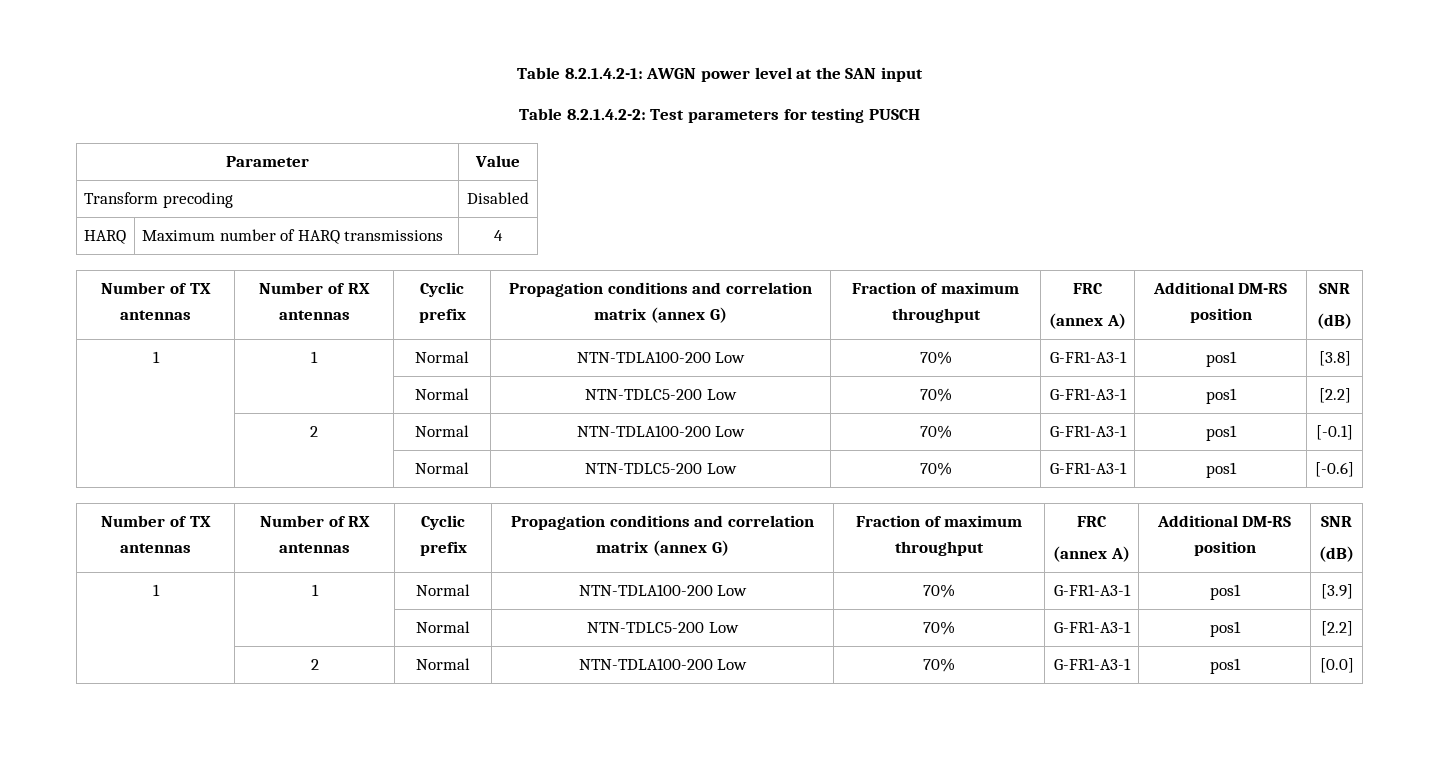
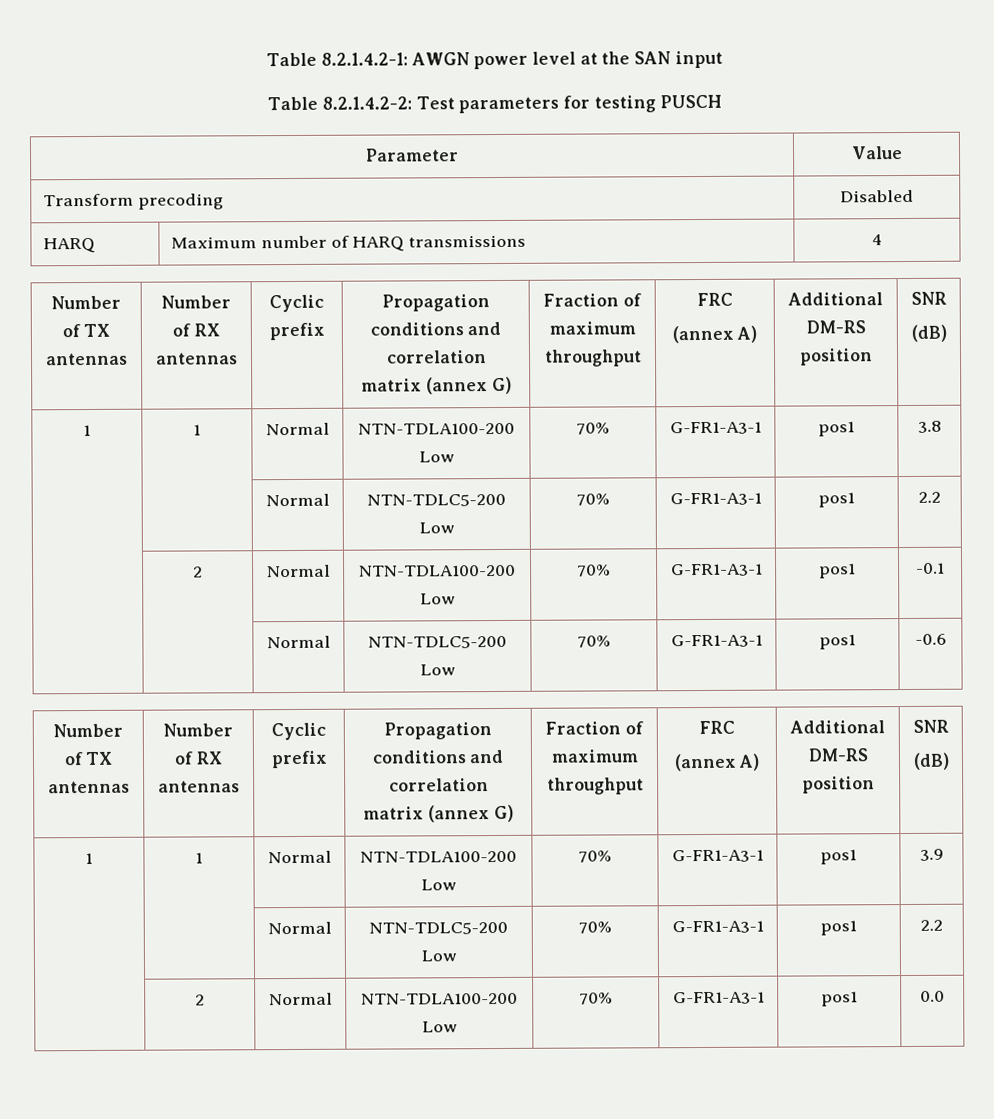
[1318,351,1351,366] [415,388,469,400] [585,389,737,400] [919,388,952,402] [1049,388,1127,400] [1205,388,1237,404] [1318,388,1351,403] [310,426,318,437] [415,425,469,437] [576,425,746,437] [919,425,952,439] [1049,425,1127,437] [1205,425,1237,441] [1316,425,1353,440] [415,462,469,474] [585,463,737,474] [919,462,952,476] [1049,462,1127,474] [1205,462,1237,478] [1315,462,1354,477] [3.8] // | | Normal | NTN-TDLC5-200 Low | 70% | G-FR1-A3-1 | pos1 | [2.2] // | 2 | Normal | NTN-TDLA100-200 Low | 70% | G-FR1-A3-1 | pos1 | [-0.1] // | | Normal | NTN-TDLC5-200 Low | 70% | G-FR1-A3-1 | pos1 | [-0.6] -> [917,420,942,433] [265,493,330,507] [367,493,506,507] [418,522,455,534] [576,493,610,506] [669,492,762,506] [818,492,855,508] [918,491,941,503] [193,566,203,578] [266,564,331,578] [359,564,516,577] [419,593,456,605] [577,564,611,577] [670,563,763,577] [819,563,856,579] [916,562,945,574] [266,635,331,649] [368,635,507,649] [419,664,456,676] [577,635,611,648] [670,634,763,648] [819,634,856,650] [914,633,947,645] 3.8 // | | Normal | NTN-TDLC5-200 Low | 70% | G-FR1-A3-1 | pos1 | 2.2 // | 2 | Normal | NTN-TDLA100-200 Low | 70% | G-FR1-A3-1 | pos1 | -0.1 // | | Normal | NTN-TDLC5-200 Low | 70% | G-FR1-A3-1 | pos1 | -0.6
[1320,584,1353,599] [416,621,470,633] [587,622,739,633] [923,621,955,635] [1053,621,1131,633] [1209,621,1241,637] [1320,621,1353,636] [310,659,319,670] [416,658,470,670] [578,658,748,670] [923,658,955,672] [1053,658,1131,670] [1209,658,1241,674] [1319,658,1354,673] [3.9] // | | Normal | NTN-TDLC5-200 Low | 70% | G-FR1-A3-1 | pos1 | [2.2] // | 2 | Normal | NTN-TDLA100-200 Low | 70% | G-FR1-A3-1 | pos1 | [0.0] -> [919,848,944,861] [267,921,332,935] [369,921,508,935] [420,950,457,962] [578,921,612,934] [671,920,764,934] [820,920,857,936] [920,919,943,931] [195,994,205,1006] [268,992,333,1006] [361,992,518,1005] [421,1021,458,1033] [579,992,613,1005] [672,991,765,1005] [821,991,858,1007] [920,990,945,1002] 3.9 // | | Normal | NTN-TDLC5-200 Low | 70% | G-FR1-A3-1 | pos1 | 2.2 // | 2 | Normal | NTN-TDLA100-200 Low | 70% | G-FR1-A3-1 | pos1 | 0.0

